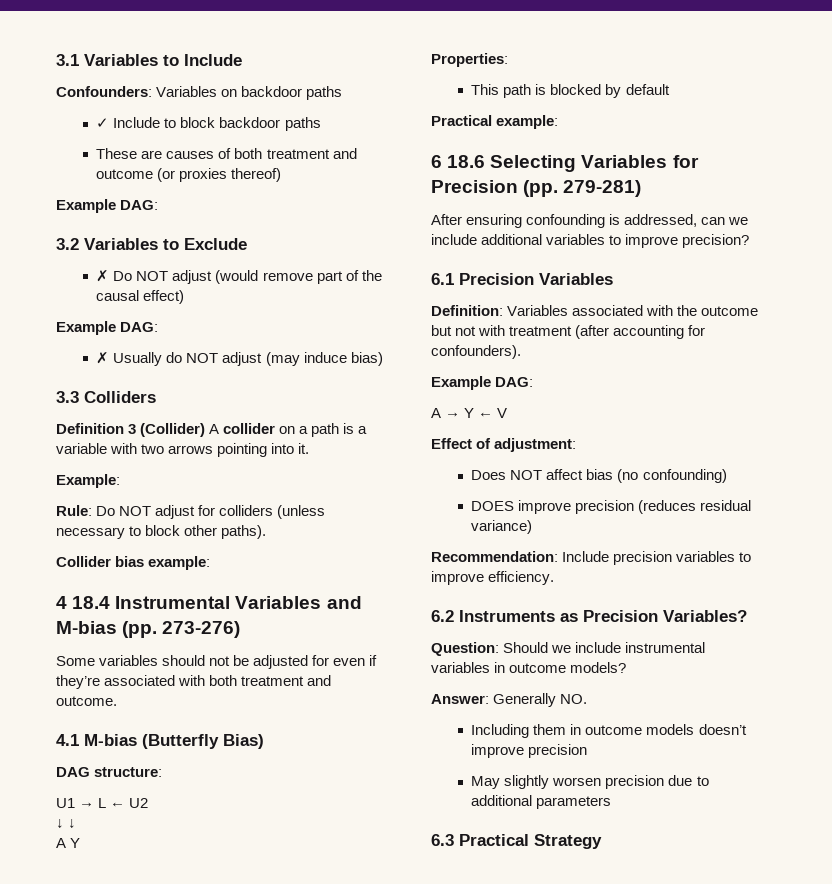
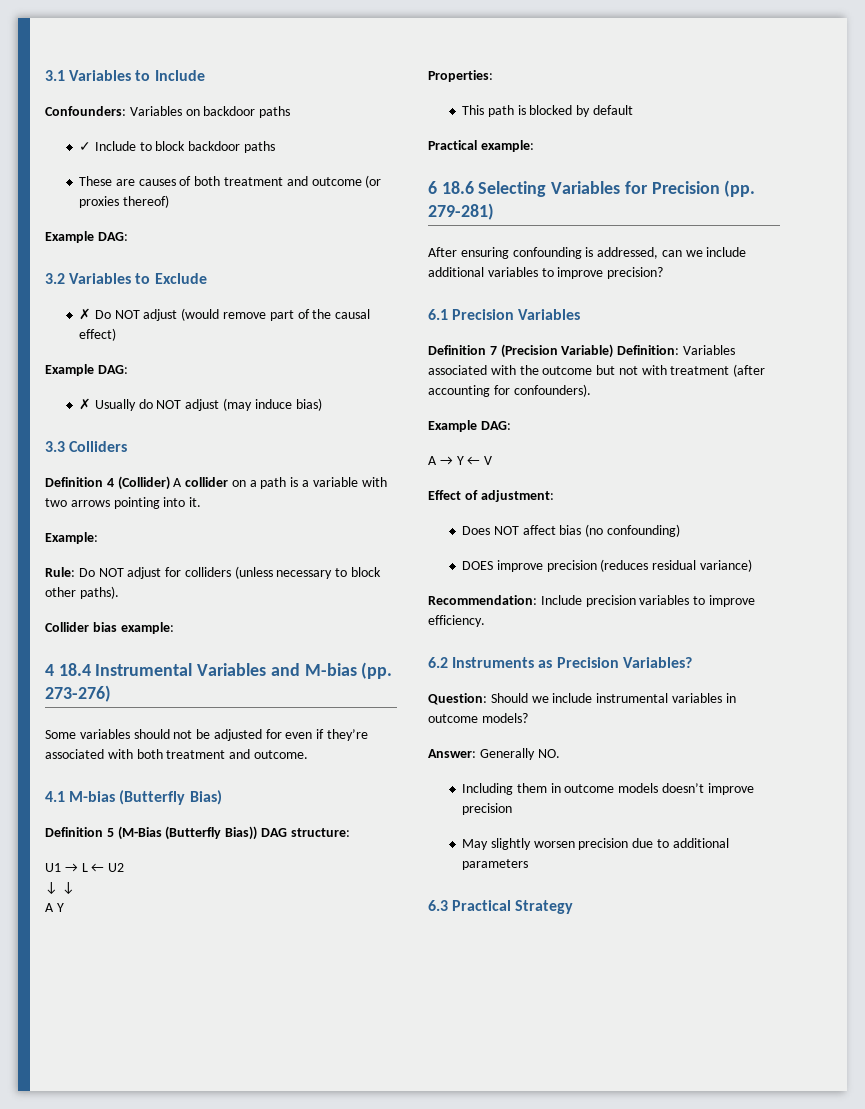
[128,424,137,434] 3 -> [106,478,114,487] 4
(264, 741) none -> [45,826,258,840] Definition 5 (M-Bias (Butterfly Bias))
(613, 279) none -> [428,344,614,358] Definition 7 (Precision Variable)

